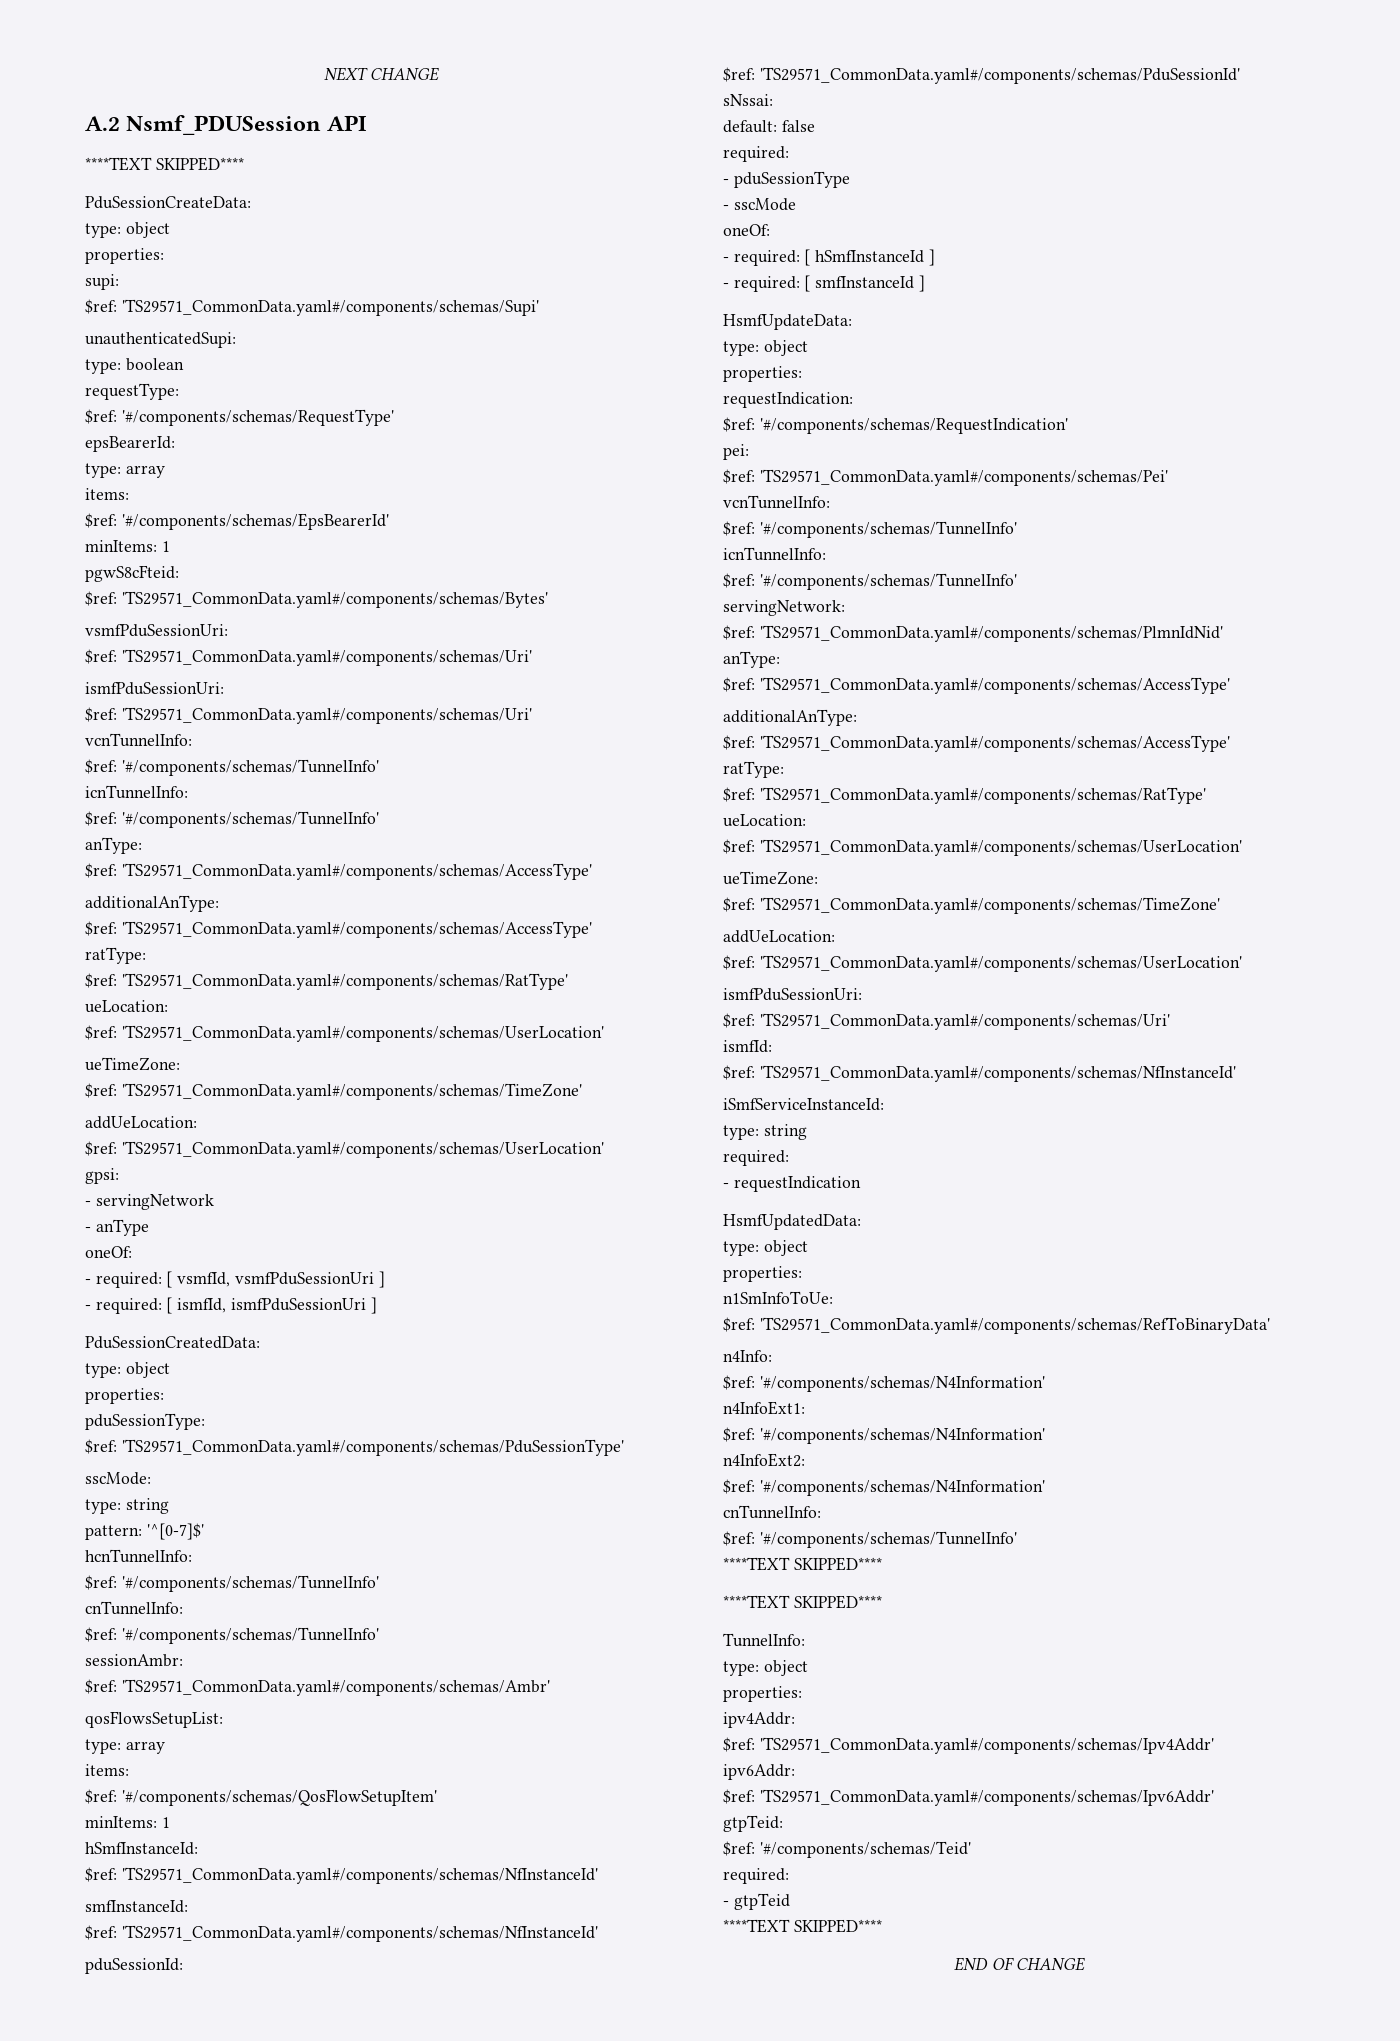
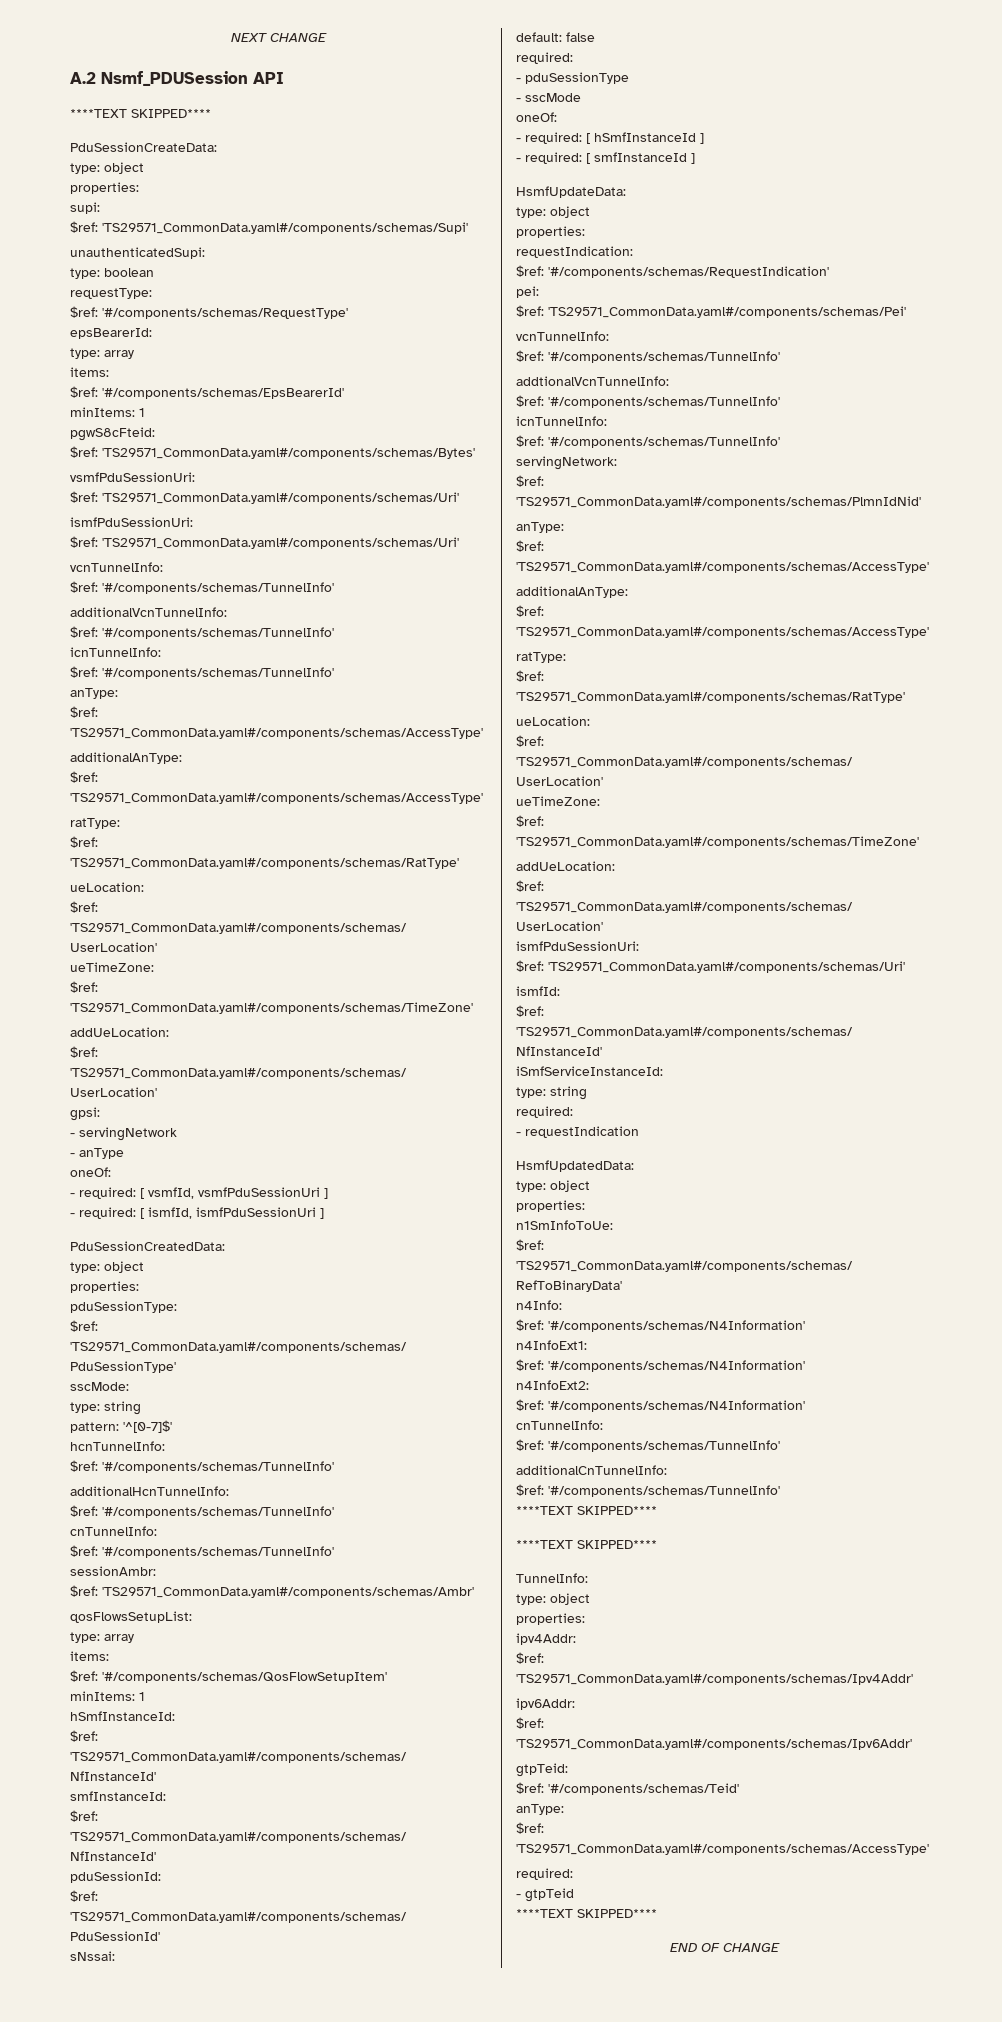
(379, 767) none -> [70,607,227,617] [70,626,334,639] // additionalVcnTunnelInfo: // $ref: '#/components/schemas/TunnelInfo'
(379, 1583) none -> [70,1486,229,1496] [70,1505,334,1518] // additionalHcnTunnelInfo: // $ref: '#/components/schemas/TunnelInfo'
(1017, 529) none -> [516,376,669,386] [516,395,780,408] // addtionalVcnTunnelInfo: // $ref: '#/components/schemas/TunnelInfo'
(1017, 1539) none -> [516,1465,667,1475] [516,1484,780,1497] // additionalCnTunnelInfo: // $ref: '#/components/schemas/TunnelInfo'
(971, 1849) none -> [516,1804,564,1815] [516,1822,544,1834] [516,1844,929,1855] // anType: // $ref: 'TS29571_CommonData.yaml#/components/schemas/AccessType'

